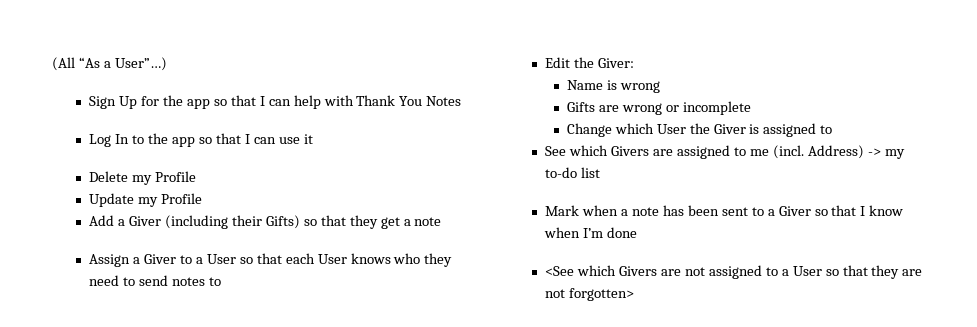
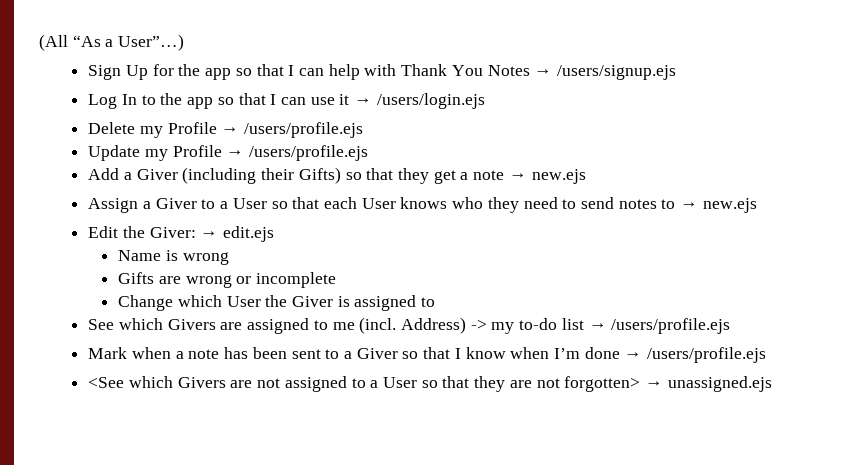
(462, 101) none -> [534,65,677,80] → /users/signup.ejs
(313, 139) none -> [354,93,485,109] → /users/login.ejs
(197, 176) none -> [221,122,364,138] → /users/profile.ejs
(203, 198) none -> [226,145,369,161] → /users/profile.ejs
(442, 221) none -> [508,169,586,184] → new.ejs
(222, 281) none -> [680,198,757,213] → new.ejs
(635, 63) none -> [200,226,275,242] → edit.ejs
(601, 172) none -> [588,318,731,334] → /users/profile.ejs
(638, 232) none -> [624,347,767,363] → /users/profile.ejs
(635, 294) none -> [645,376,772,392] → unassigned.ejs

